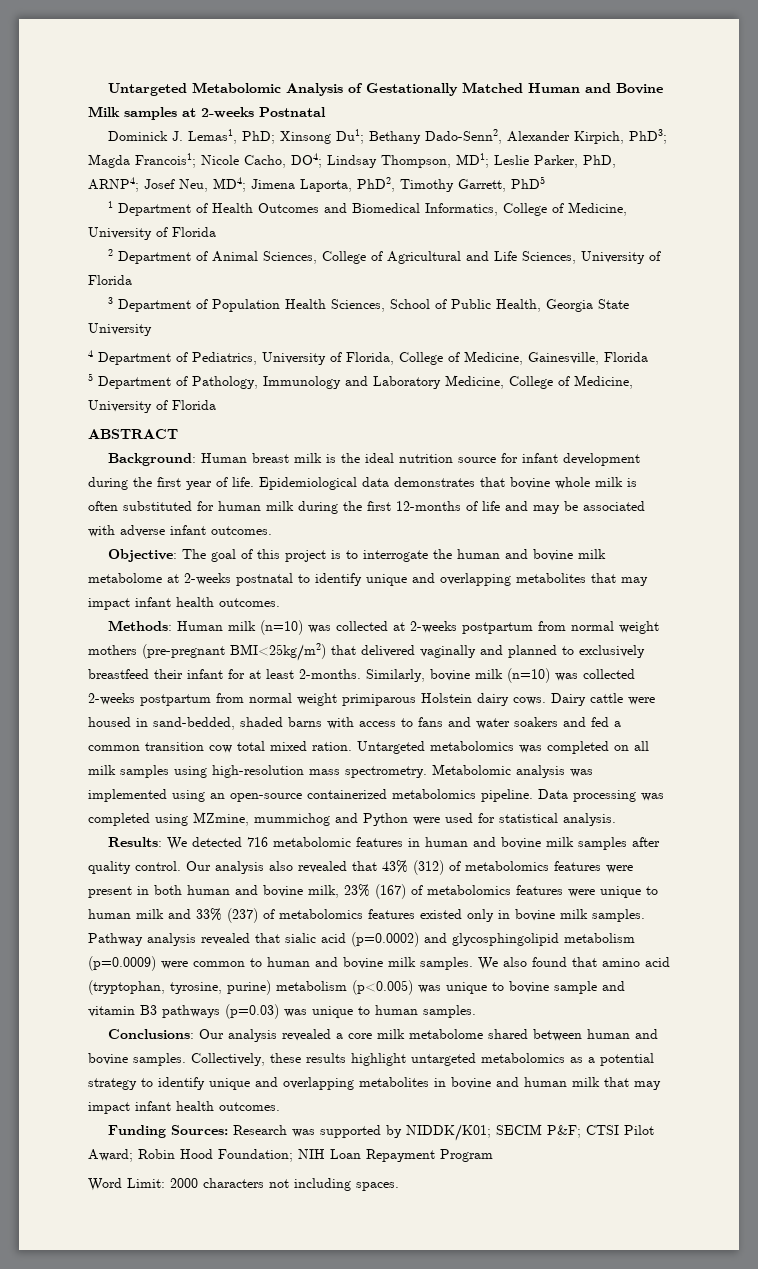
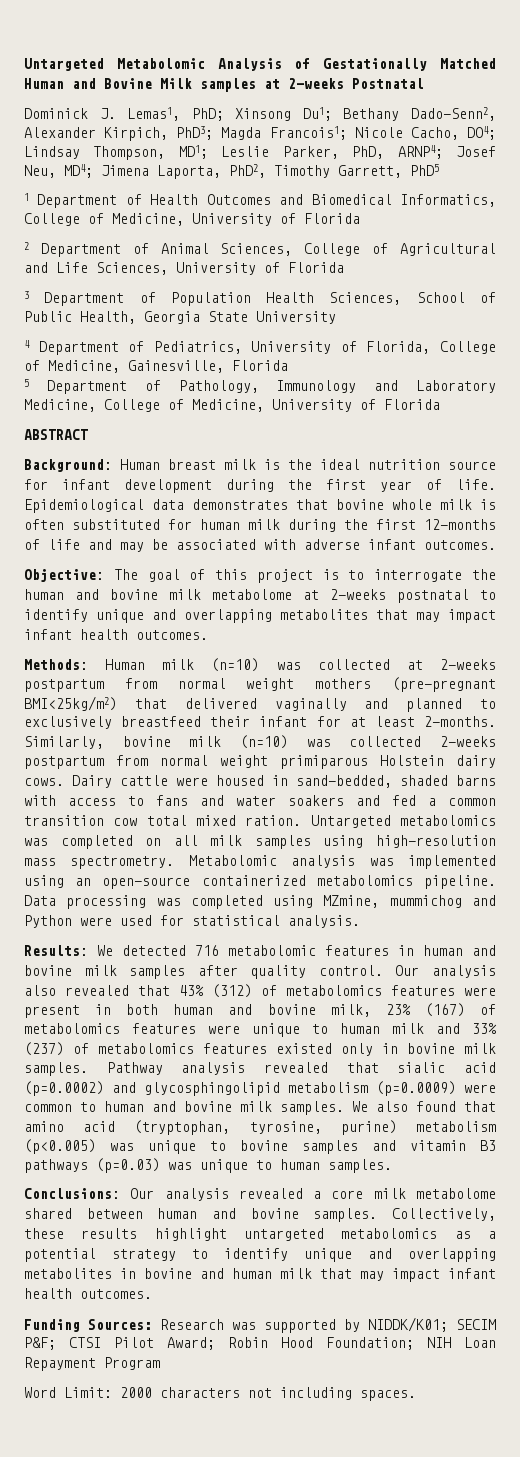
[554,981,597,994] sample -> [302,1140,358,1154] samples

